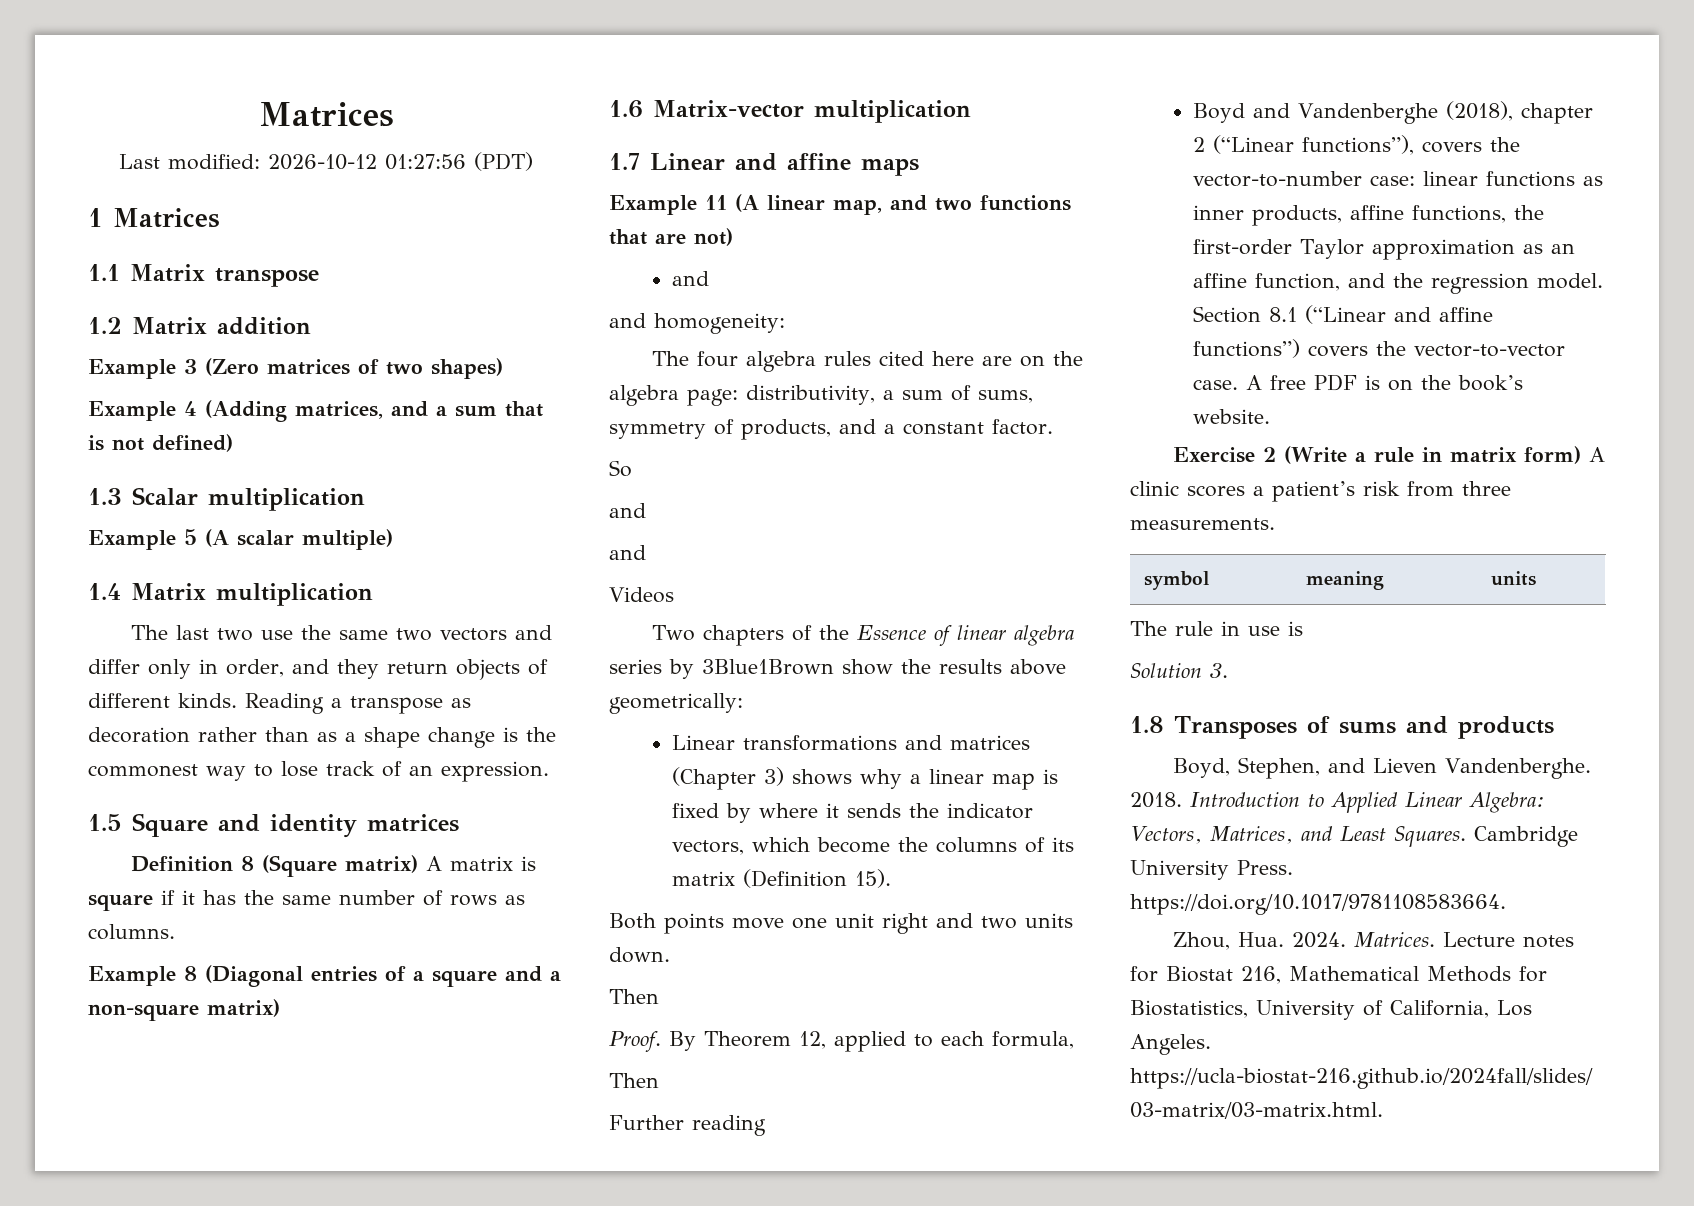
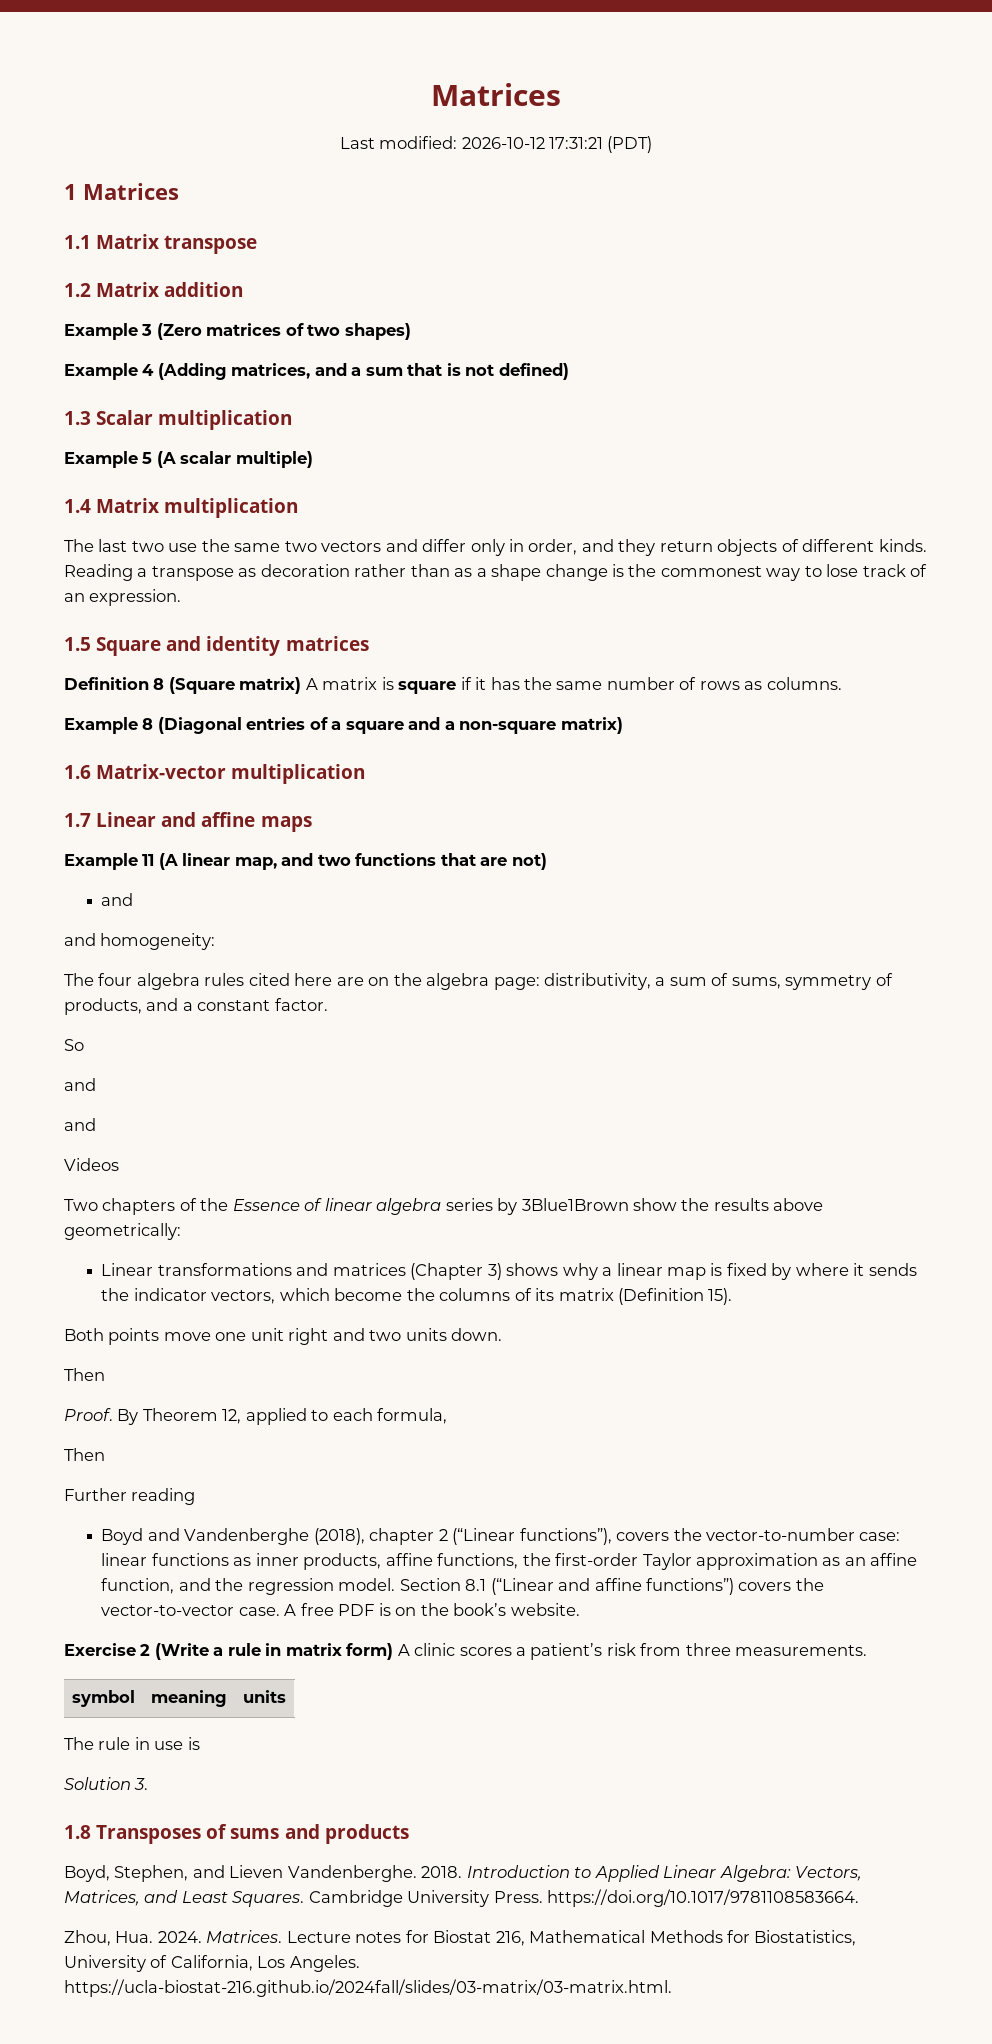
[385,154,466,170] 01:27:56 -> [548,137,603,149] 17:31:21

